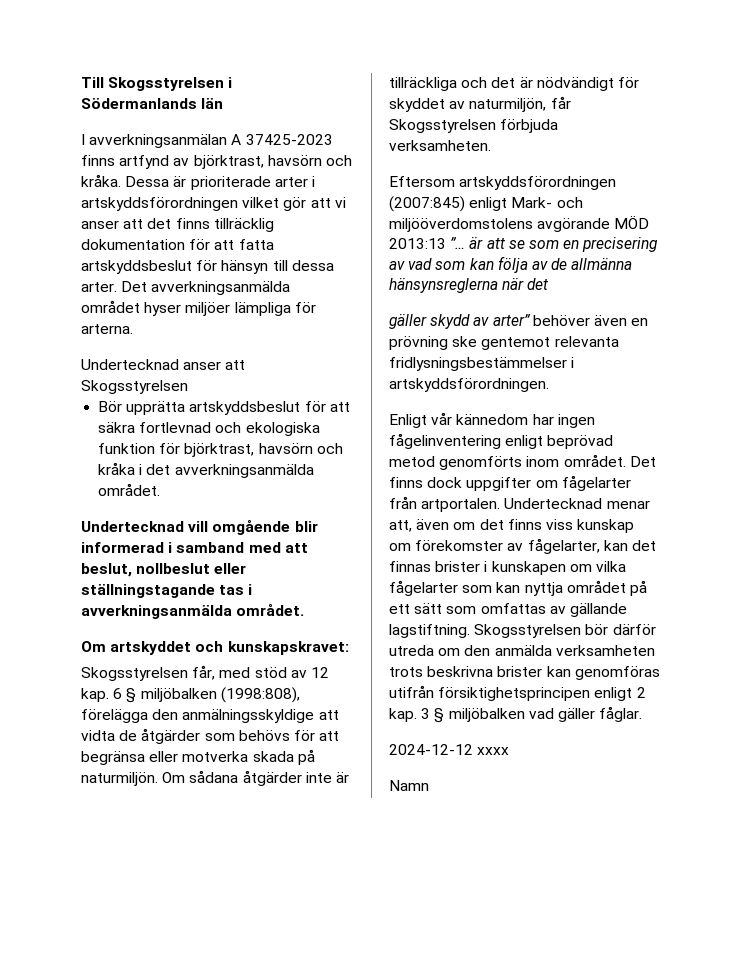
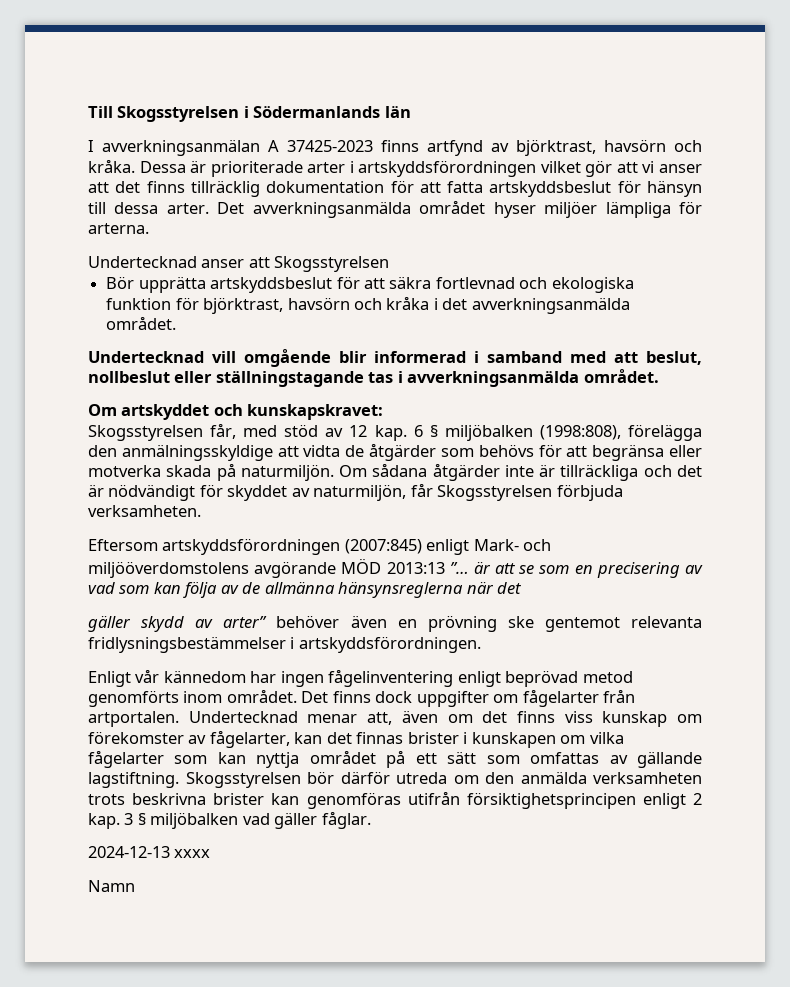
[389,744,473,755] 2024-12-12 -> [88,846,170,858] 2024-12-13

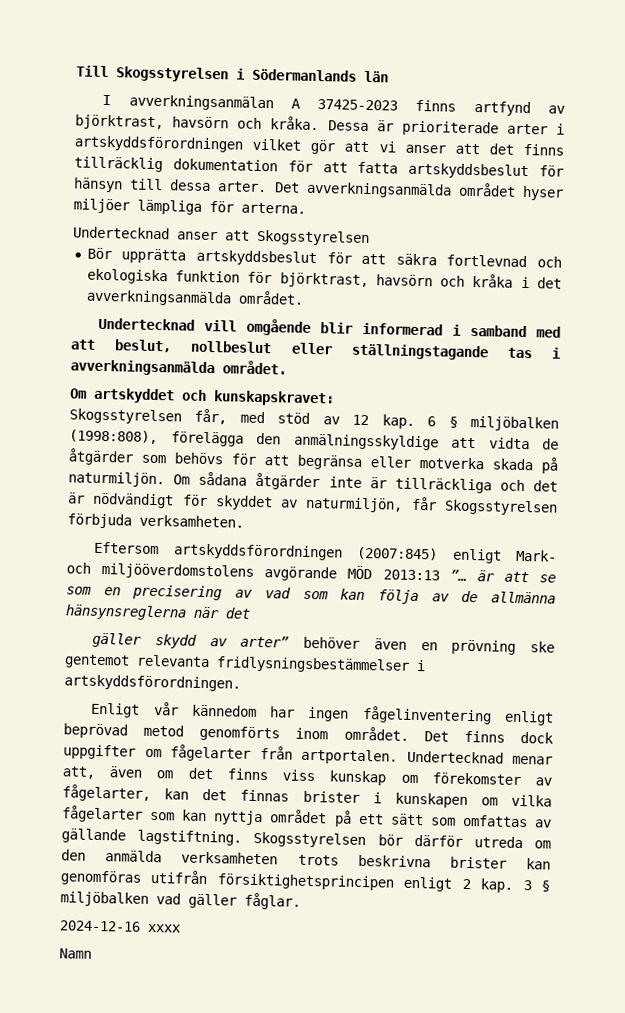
[88,846,170,858] 2024-12-13 -> [59,920,141,932] 2024-12-16

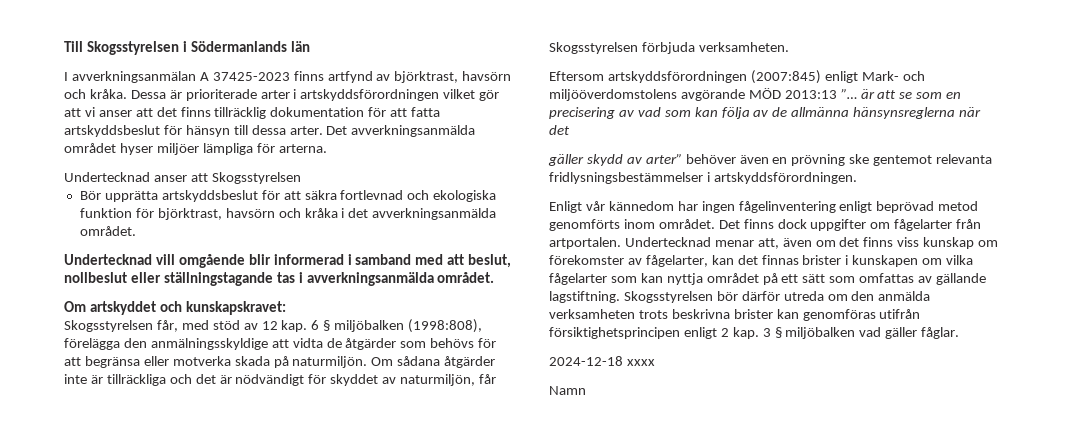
[59,920,141,932] 2024-12-16 -> [549,356,623,366] 2024-12-18

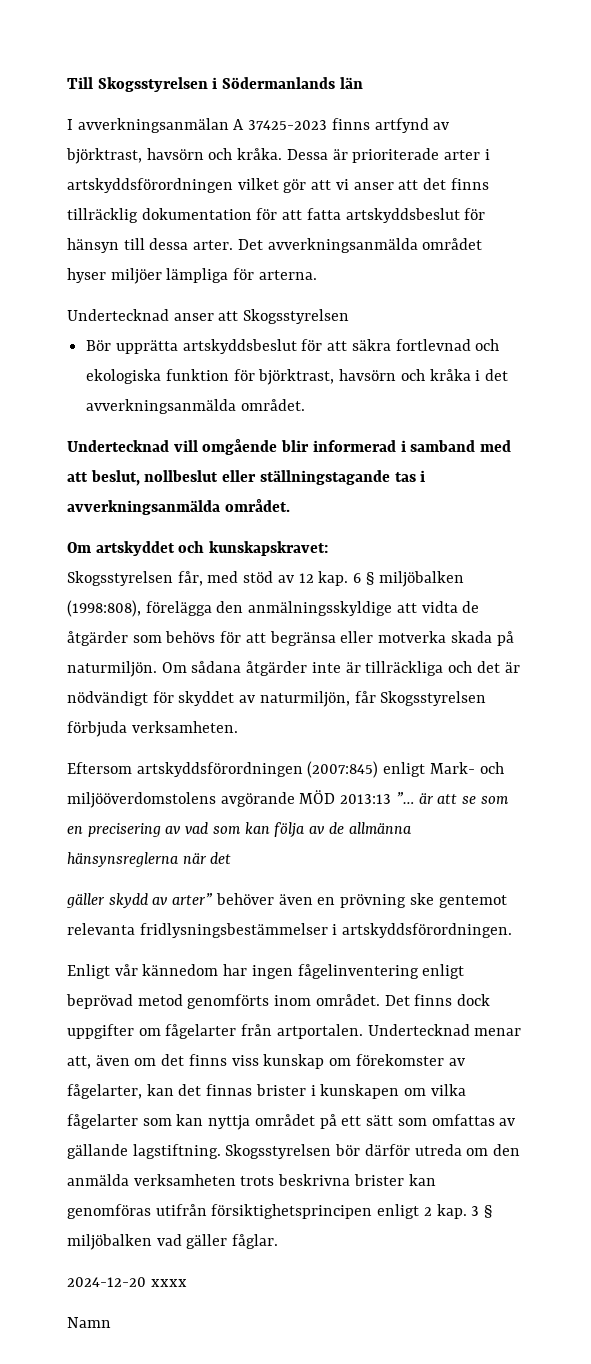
[549,356,623,366] 2024-12-18 -> [67,1277,146,1287] 2024-12-20

